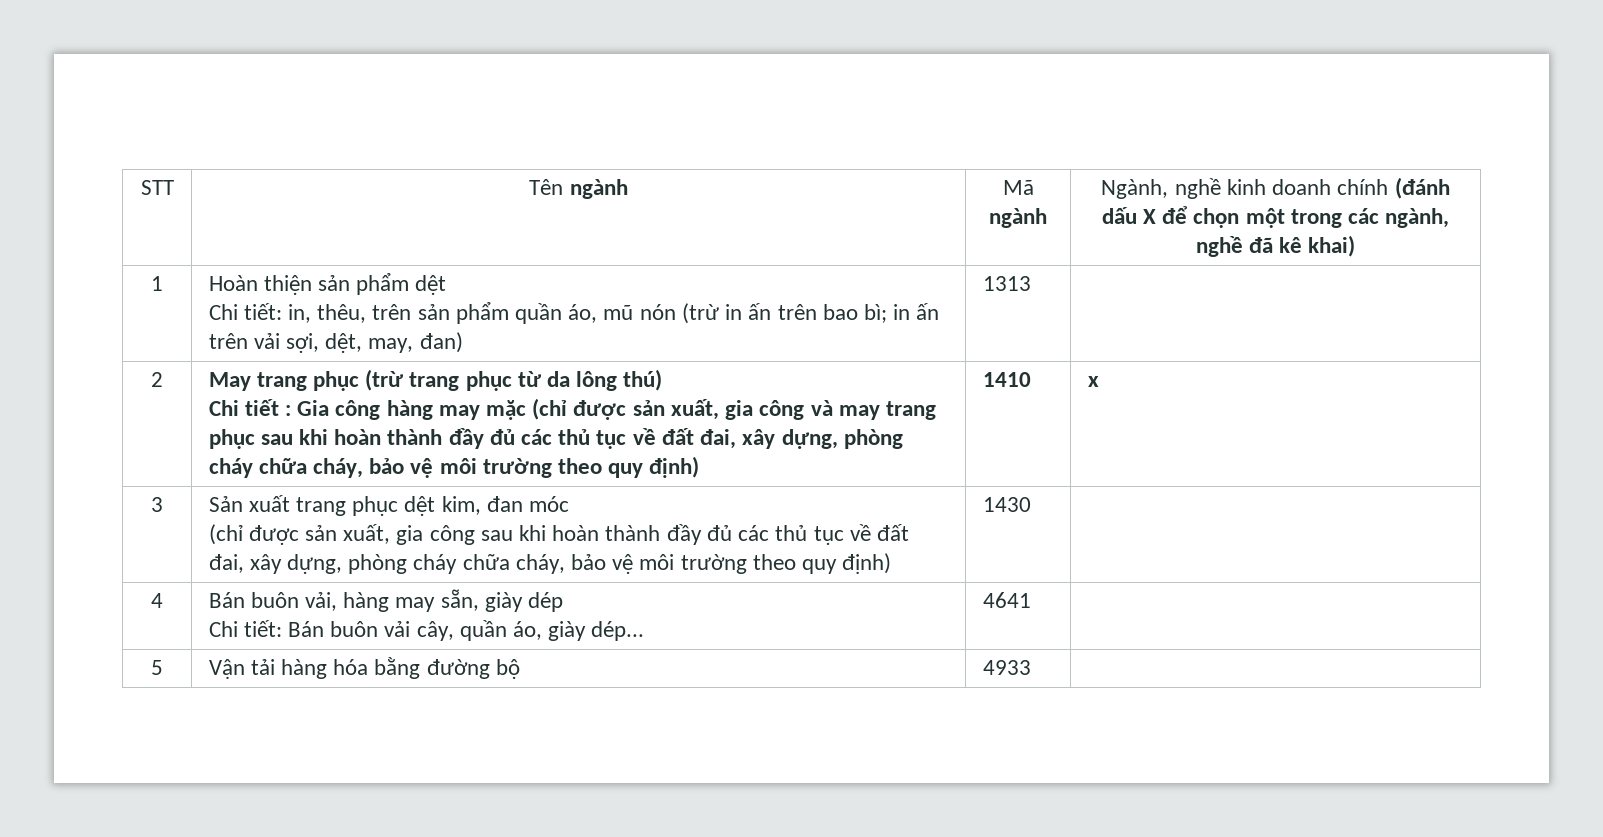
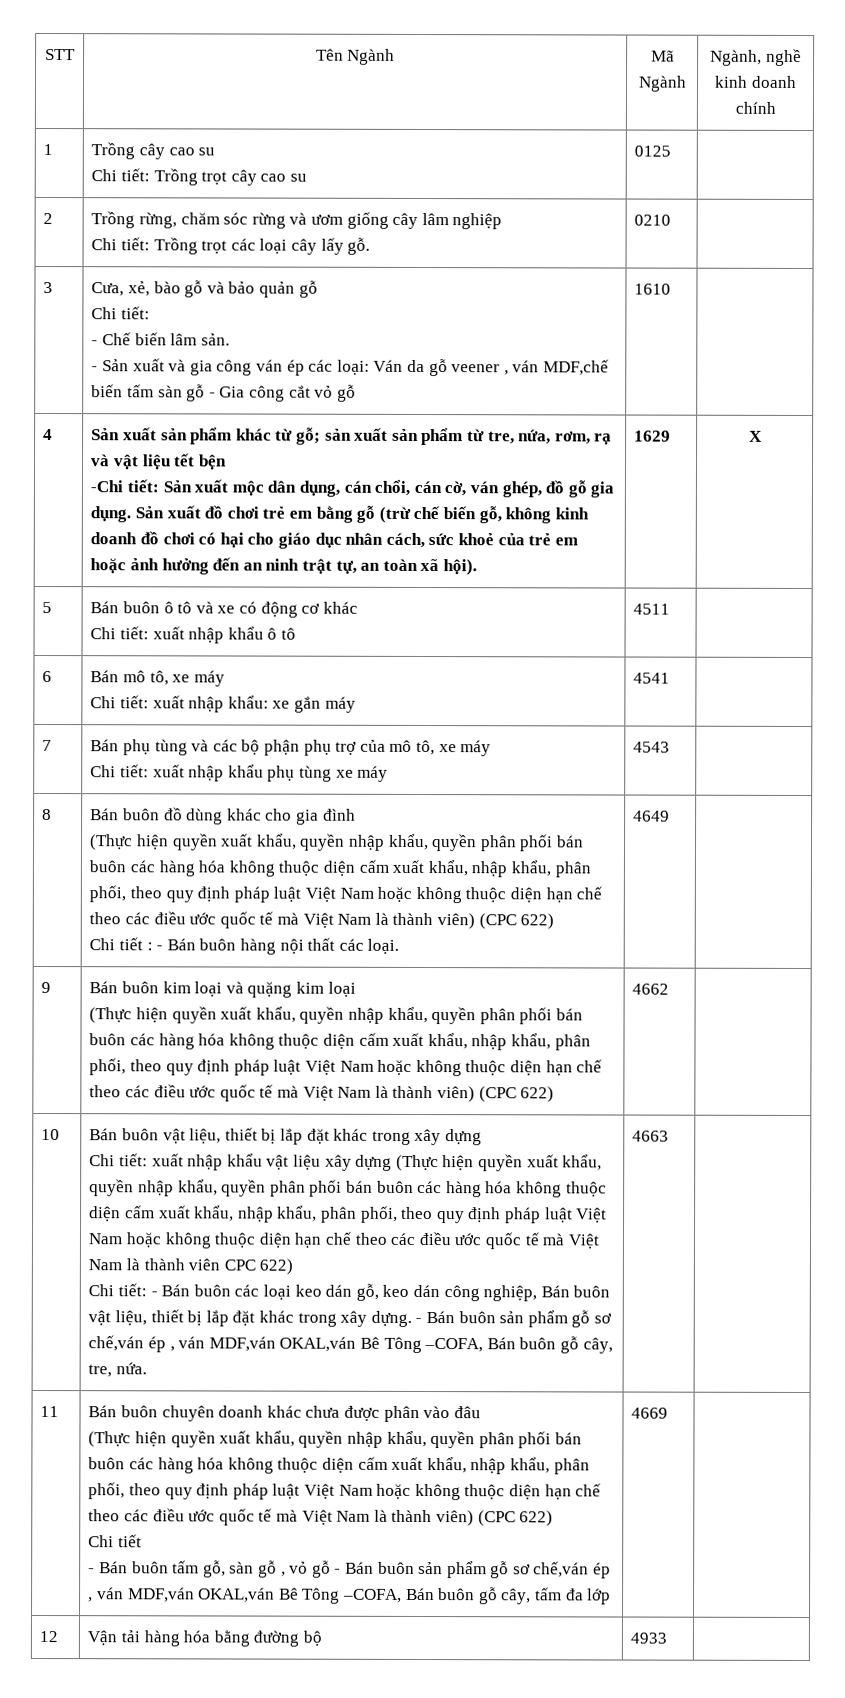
[569,179,628,199] ngành -> [347,48,396,65] Ngành
[989,208,1047,228] ngành -> [637,75,687,92] Ngành
[1394,177,1450,199] [1101,206,1450,228] [1195,235,1356,257] [151,276,163,291] [208,273,447,295] [208,302,940,324] [208,332,463,353] [982,276,1031,291] [151,372,163,387] [208,369,663,391] [208,398,936,420] [208,428,903,449] [208,456,700,478] [982,372,1031,387] [1087,376,1099,387] [151,497,163,512] [208,495,570,516] [208,524,909,545] [208,553,892,574] [982,497,1031,512] [151,593,163,608] [208,589,564,612] [208,620,645,641] [982,592,1031,608] [151,660,163,675] (đánh dấu X để chọn một trong các ngành, nghề đã kê khai) // 1 | Hoàn thiện sản phẩm dệt // Chi tiết: in, thêu, trên sản phẩm quần áo, mũ nón (trừ in ấn trên bao bì; in ấn trên vải sợi, dệt, may, đan) | 1313 | // 2 | May trang phục (trừ trang phục từ da lông thú) // Chi tiết : Gia công hàng may mặc (chỉ được sản xuất, gia công và may trang phục sau khi hoàn thành đầy đủ các thủ tục về đất đai, xây dựng, phòng cháy chữa cháy, bảo vệ môi trường theo quy định) | 1410 | x // 3 | Sản xuất trang phục dệt kim, đan móc // (chỉ được sản xuất, gia công sau khi hoàn thành đầy đủ các thủ tục về đất đai, xây dựng, phòng cháy chữa cháy, bảo vệ môi trường theo quy định) | 1430 | // 4 | Bán buôn vải, hàng may sẵn, giày dép // Chi tiết: Bán buôn vải cây, quần áo, giày dép... | 4641 | // 5 -> [43,144,54,156] [91,142,216,160] [91,168,307,186] [634,145,672,157] [43,213,54,225] [91,211,503,230] [91,237,371,255] [634,214,672,226] [43,282,54,294] [91,280,318,298] [91,306,151,320] [91,332,230,346] [91,358,609,377] [91,384,356,402] [634,283,672,295] [43,429,54,441] [91,427,613,446] [91,453,227,470] [90,479,615,498] [90,505,589,524] [90,531,578,549] [90,557,477,576] [634,430,672,442] [748,430,763,442] [42,602,53,614] [90,601,358,618] [90,626,296,644] [633,603,671,615] [42,671,53,683] [90,670,225,687] [90,695,356,713] [633,672,671,684] [42,740,53,752] [90,739,492,757] [90,764,389,782] [633,741,671,753] [42,809,53,821] [90,807,356,825] [89,833,584,852] [89,859,591,878] [89,885,603,904] [89,911,555,930] [89,937,400,955] [633,810,671,822] [41,982,52,994] [89,981,356,998] [89,1006,583,1025] [89,1032,591,1051] [89,1058,603,1077] [89,1084,555,1103] [632,983,670,995] [41,1129,61,1141] [89,1127,482,1146] [89,1153,603,1172] [89,1179,607,1198] [89,1205,608,1224] [88,1231,599,1250] [88,1258,294,1275] [88,1283,611,1302] [88,1309,612,1328] [88,1335,613,1354] [88,1362,148,1378] [632,1130,670,1142] [40,1406,60,1418] [88,1405,481,1422] [88,1430,582,1449] [88,1456,590,1475] [88,1482,602,1501] [88,1508,554,1527] [88,1534,143,1548] [88,1560,612,1579] [88,1587,612,1605] [631,1407,669,1419] [39,1631,59,1643] // 1 | Trồng cây cao su // Chi tiết: Trồng trọt cây cao su | 0125 | // 2 | Trồng rừng, chăm sóc rừng và ươm giống cây lâm nghiệp // Chi tiết: Trồng trọt các loại cây lấy gỗ. | 0210 | // 3 | Cưa, xẻ, bào gỗ và bảo quản gỗ // Chi tiết: // - Chế biến lâm sản. // - Sản xuất và gia công ván ép các loại: Ván da gỗ veener , ván MDF,chế biến tấm sàn gỗ - Gia công cắt vỏ gỗ | 1610 | // 4 | Sản xuất sản phẩm khác từ gỗ; sản xuất sản phẩm từ tre, nứa, rơm, rạ và vật liệu tết bện // -Chi tiết: Sản xuất mộc dân dụng, cán chổi, cán cờ, ván ghép, đồ gỗ gia dụng. Sản xuất đồ chơi trẻ em bằng gỗ (trừ chế biến gỗ, không kinh doanh đồ chơi có hại cho giáo dục nhân cách, sức khoẻ của trẻ em hoặc ảnh hưởng đến an ninh trật tự, an toàn xã hội). | 1629 | X // 5 | Bán buôn ô tô và xe có động cơ khác // Chi tiết: xuất nhập khẩu ô tô | 4511 | // 6 | Bán mô tô, xe máy // Chi tiết: xuất nhập khẩu: xe gắn máy | 4541 | // 7 | Bán phụ tùng và các bộ phận phụ trợ của mô tô, xe máy // Chi tiết: xuất nhập khẩu phụ tùng xe máy | 4543 | // 8 | Bán buôn đồ dùng khác cho gia đình // (Thực hiện quyền xuất khẩu, quyền nhập khẩu, quyền phân phối bán buôn các hàng hóa không thuộc diện cấm xuất khẩu, nhập khẩu, phân phối, theo quy định pháp luật Việt Nam hoặc không thuộc diện hạn chế theo các điều ước quốc tế mà Việt Nam là thành viên) (CPC 622) // Chi tiết : - Bán buôn hàng nội thất các loại. | 4649 | // 9 | Bán buôn kim loại và quặng kim loại // (Thực hiện quyền xuất khẩu, quyền nhập khẩu, quyền phân phối bán buôn các hàng hóa không thuộc diện cấm xuất khẩu, nhập khẩu, phân phối, theo quy định pháp luật Việt Nam hoặc không thuộc diện hạn chế theo các điều ước quốc tế mà Việt Nam là thành viên) (CPC 622) | 4662 | // 10 | Bán buôn vật liệu, thiết bị lắp đặt khác trong xây dựng // Chi tiết: xuất nhập khẩu vật liệu xây dựng (Thực hiện quyền xuất khẩu, quyền nhập khẩu, quyền phân phối bán buôn các hàng hóa không thuộc diện cấm xuất khẩu, nhập khẩu, phân phối, theo quy định pháp luật Việt Nam hoặc không thuộc diện hạn chế theo các điều ước quốc tế mà Việt Nam là thành viên CPC 622) // Chi tiết: - Bán buôn các loại keo dán gỗ, keo dán công nghiệp, Bán buôn vật liệu, thiết bị lắp đặt khác trong xây dựng. - Bán buôn sản phẩm gỗ sơ chế,ván ép , ván MDF,ván OKAL,ván Bê Tông –COFA, Bán buôn gỗ cây, tre, nứa. | 4663 | // 11 | Bán buôn chuyên doanh khác chưa được phân vào đâu // (Thực hiện quyền xuất khẩu, quyền nhập khẩu, quyền phân phối bán buôn các hàng hóa không thuộc diện cấm xuất khẩu, nhập khẩu, phân phối, theo quy định pháp luật Việt Nam hoặc không thuộc diện hạn chế theo các điều ước quốc tế mà Việt Nam là thành viên) (CPC 622) // Chi tiết // - Bán buôn tấm gỗ, sàn gỗ , vỏ gỗ - Bán buôn sản phẩm gỗ sơ chế,ván ép , ván MDF,ván OKAL,ván Bê Tông –COFA, Bán buôn gỗ cây, tấm đa lớp | 4669 | // 12

